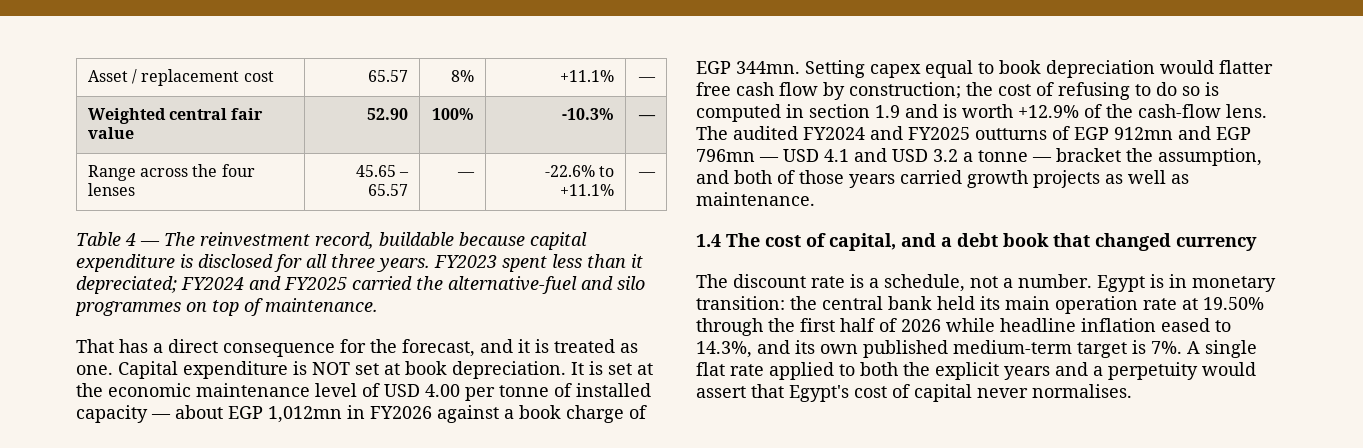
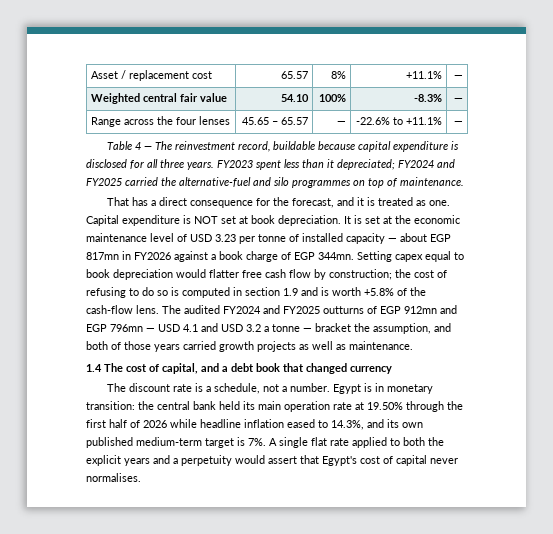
[367,108,409,120] 52.90 -> [280,94,309,102] 54.10
[562,108,615,120] -10.3% -> [413,94,442,102] -8.3%
[425,384,460,397] 4.00 -> [215,234,236,242] 3.23
[268,406,342,423] 1,012mn -> [86,252,119,260] 817mn
[1018,105,1079,118] +12.9% -> [364,288,394,296] +5.8%

